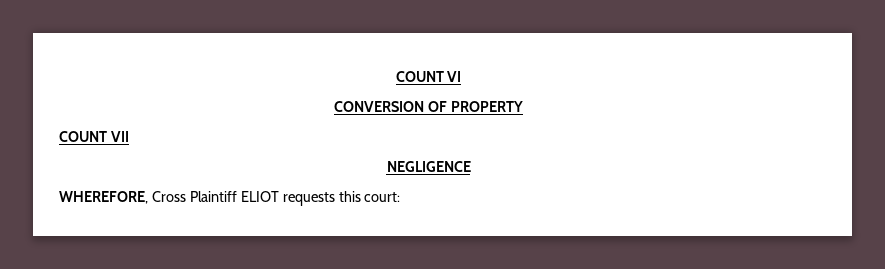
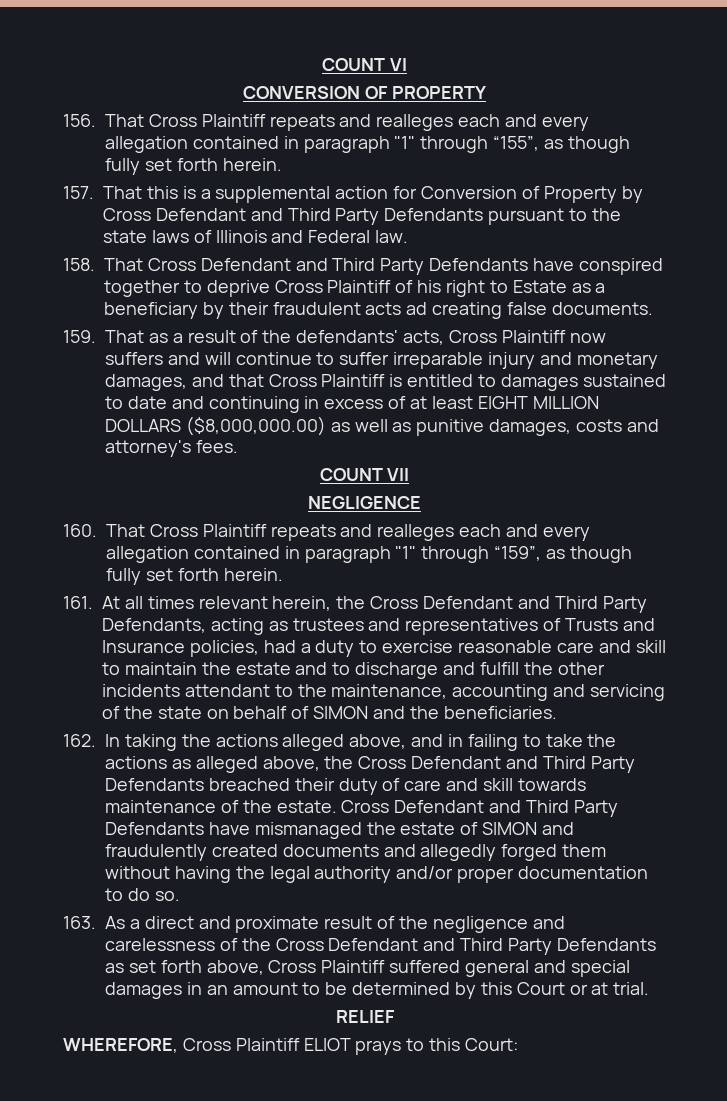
[59,131,129,142] [386,161,471,172] COUNT VII // NEGLIGENCE -> [63,114,589,131] [105,136,630,153] [105,158,282,175] [63,186,643,203] [103,208,621,225] [103,230,409,243] [63,258,663,275] [104,280,606,297] [104,302,653,319] [63,330,606,345] [105,352,658,369] [105,374,666,391] [105,396,599,413] [105,416,659,436] [105,440,238,457] [319,468,410,481] [308,496,421,509] [63,524,590,541] [106,546,632,563] [106,568,283,585] [63,596,647,613] [102,618,655,635] [102,640,666,657] [102,662,605,679] [102,684,666,701] [102,706,557,719] [63,734,617,751] [105,756,635,773] [105,778,586,795] [105,800,618,817] [105,822,575,839] [105,844,607,861] [105,866,649,883] [105,888,180,901] [63,916,565,933] [105,938,656,955] [105,960,630,977] [105,982,650,999] [335,1010,395,1023] 156. That Cross Plaintiff repeats and realleges each and every allegation contained in paragraph "1" through “155”, as though fully set forth herein. // 157. That this is a supplemental action for Conversion of Property by Cross Defendant and Third Party Defendants pursuant to the state laws of Illinois and Federal law. // 158. That Cross Defendant and Third Party Defendants have conspired together to deprive Cross Plaintiff of his right to Estate as a beneficiary by their fraudulent acts ad creating false documents. // 159. That as a result of the defendants' acts, Cross Plaintiff now suffers and will continue to suffer irreparable injury and monetary damages, and that Cross Plaintiff is entitled to damages sustained to date and continuing in excess of at least EIGHT MILLION DOLLARS ($8,000,000.00) as well as punitive damages, costs and attorney's fees. // COUNT VII // NEGLIGENCE // 160. That Cross Plaintiff repeats and realleges each and every allegation contained in paragraph "1" through “159”, as though fully set forth herein. // 161. At all times relevant herein, the Cross Defendant and Third Party Defendants, acting as trustees and representatives of Trusts and Insurance policies, had a duty to exercise reasonable care and skill to maintain the estate and to discharge and fulfill the other incidents attendant to the maintenance, accounting and servicing of the state on behalf of SIMON and the beneficiaries. // 162. In taking the actions alleged above, and in failing to take the actions as alleged above, the Cross Defendant and Third Party Defendants breached their duty of care and skill towards maintenance of the estate. Cross Defendant and Third Party Defendants have mismanaged the estate of SIMON and fraudulently created documents and allegedly forged them without having the legal authority and/or proper documentation to do so. // 163. As a direct and proximate result of the negligence and carelessness of the Cross Defendant and Third Party Defendants as set forth above, Cross Plaintiff suffered general and special damages in an amount to be determined by this Court or at trial. // RELIEF
[282,191,401,206] requests this court: -> [355,1038,519,1055] prays to this Court:

